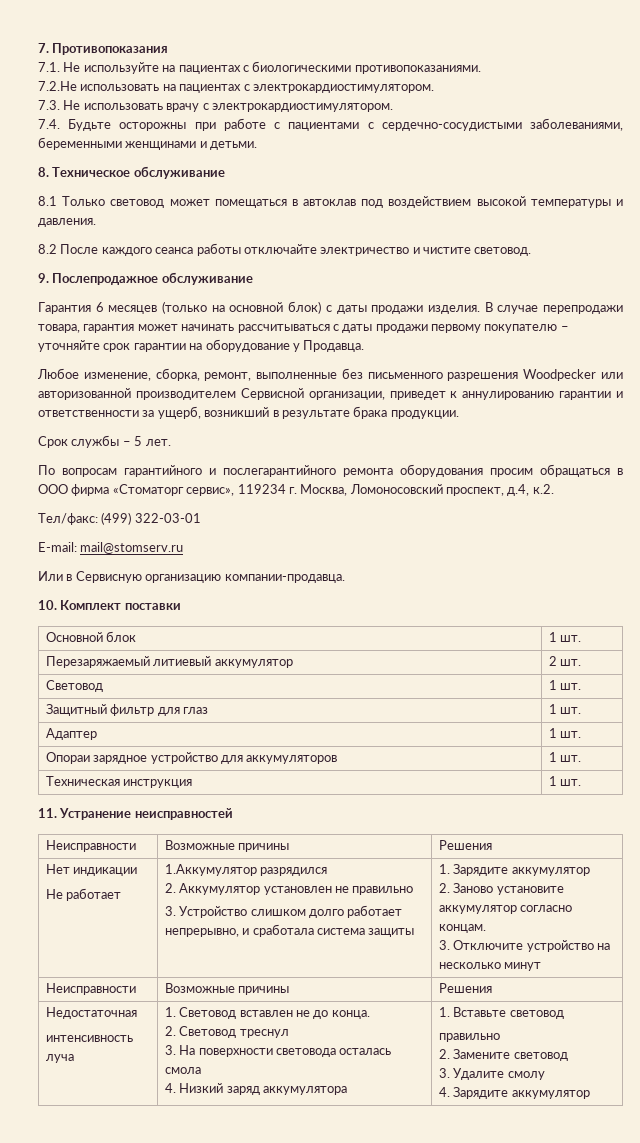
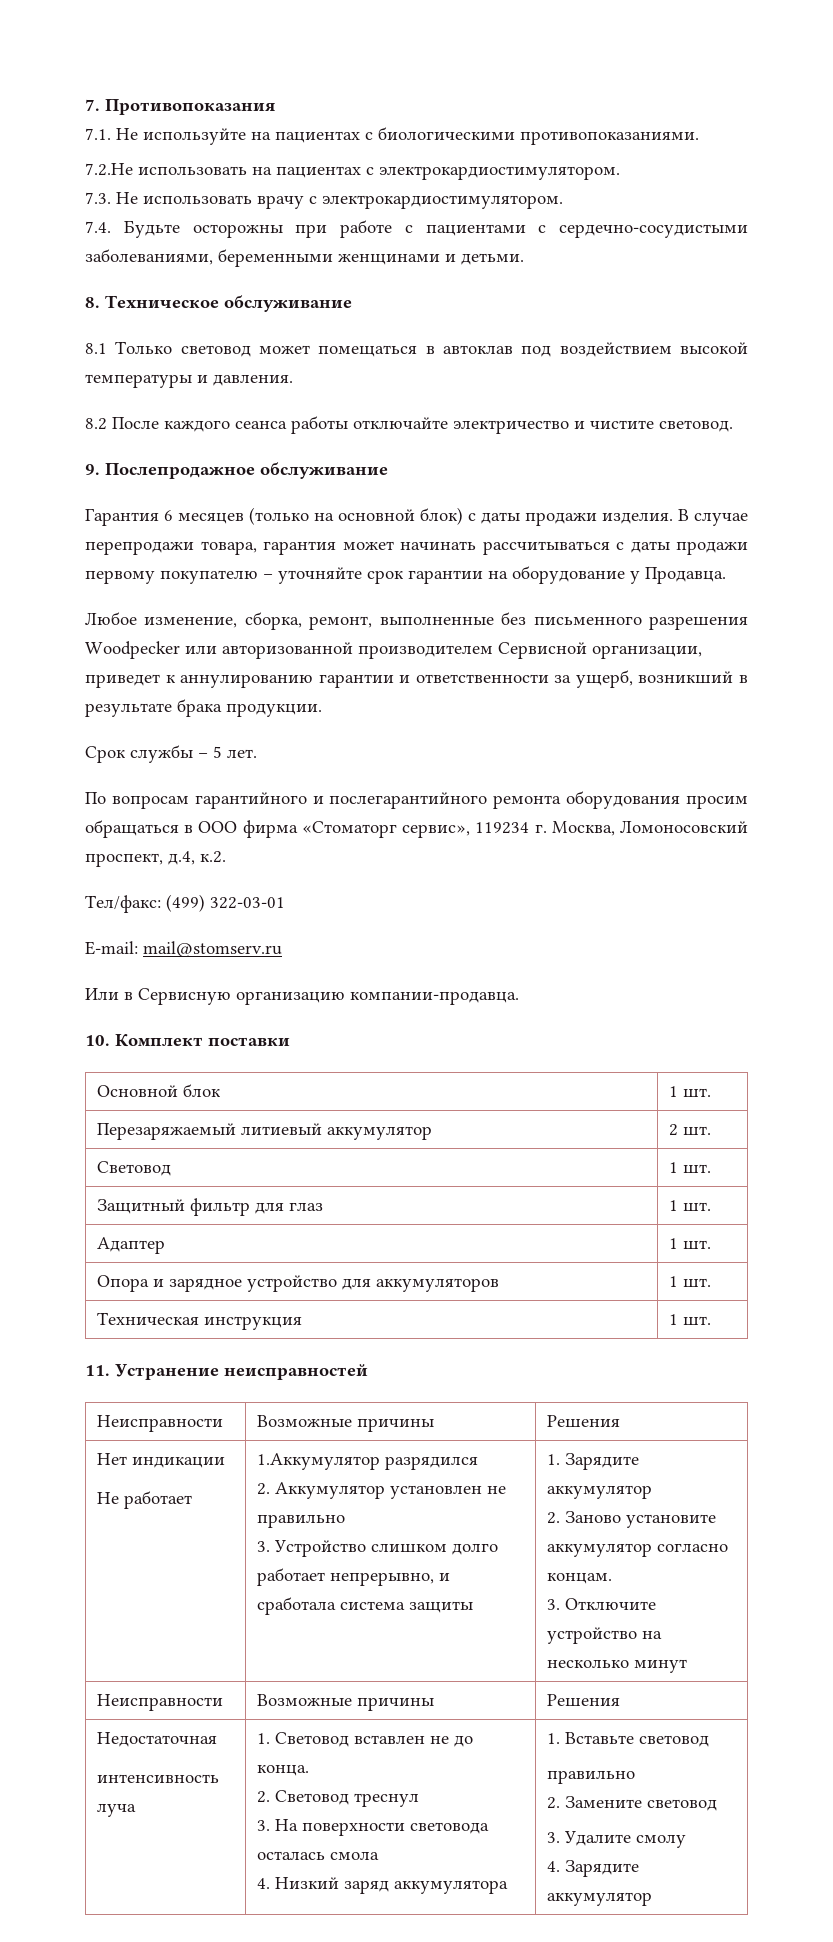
[45,752,90,764] Опораи -> [96,1275,164,1292] Опора и

